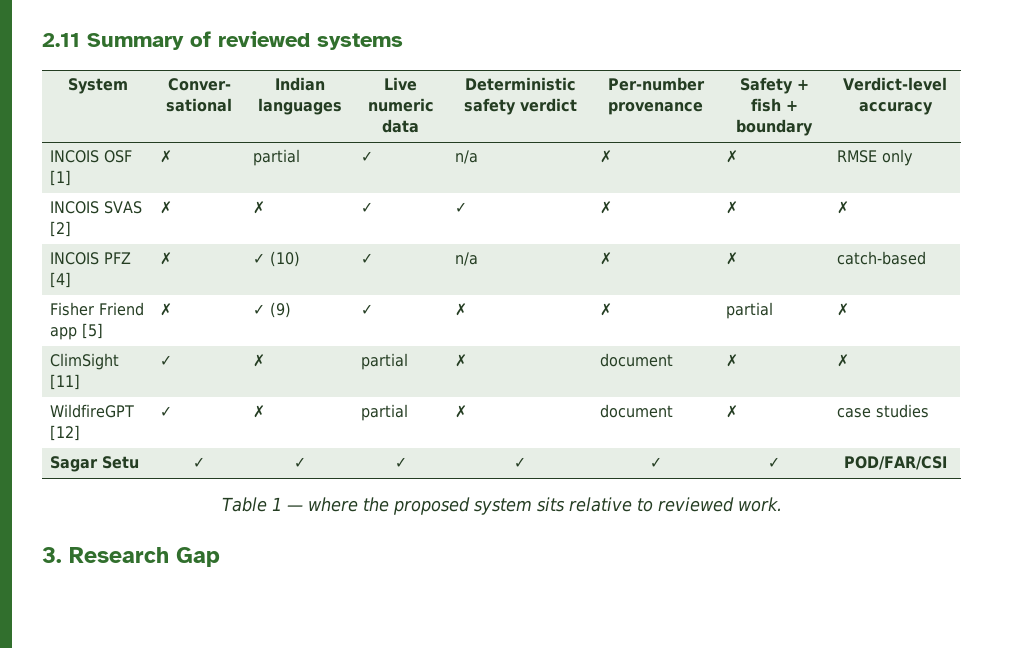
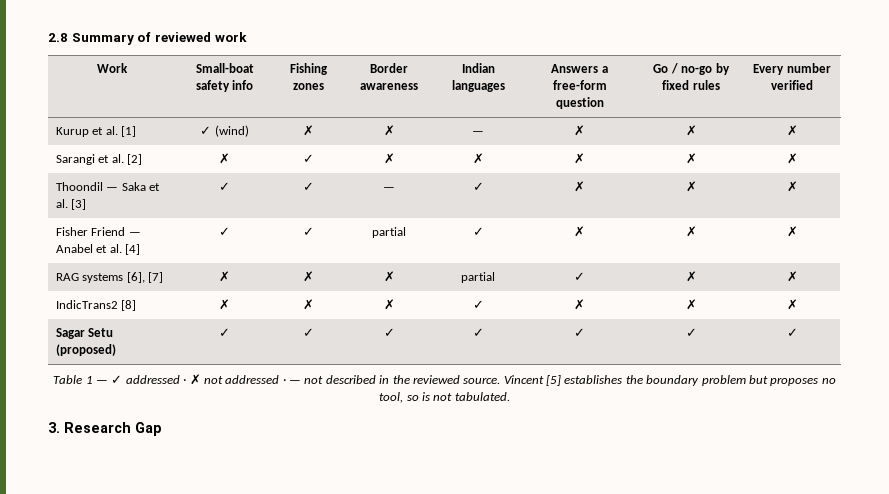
[42,33,80,47] 2.11 -> [48,33,68,42] 2.8
[317,33,403,50] [67,78,128,94] [167,78,231,91] [166,98,232,112] [274,77,325,91] [257,98,342,115] [384,77,417,91] [367,98,434,112] [382,119,419,133] [464,77,576,91] [463,98,577,115] [607,77,705,91] [608,102,703,115] [739,77,809,94] [750,98,798,112] [736,119,813,136] [843,77,948,91] [858,102,933,115] [50,150,133,163] systems // System | Conver- sational | Indian languages | Live numeric data | Deterministic safety verdict | Per-number provenance | Safety + fish + boundary | Verdict-level accuracy // INCOIS OSF -> [214,32,247,42] [96,63,128,73] [195,63,254,73] [195,80,254,92] [290,63,328,75] [293,83,324,90] [370,63,409,73] [360,83,419,90] [461,63,495,73] [451,80,505,92] [551,64,608,73] [552,80,607,90] [555,97,604,109] [653,63,730,75] [662,80,720,90] [753,63,831,75] [771,80,813,90] [55,126,118,137] work // Work | Small-boat safety info | Fishing zones | Border awareness | Indian languages | Answers a free-form question | Go / no-go by fixed rules | Every number verified // Kurup et al.
[160,150,173,163] [253,149,301,166] [361,151,374,162] [455,150,479,164] [600,150,613,163] [726,150,739,163] [837,149,914,166] [50,201,143,214] [50,221,72,237] [160,201,173,214] [253,201,266,214] [361,202,374,213] [455,202,468,213] [600,201,613,214] [726,201,739,214] [837,201,850,214] [50,252,132,265] [50,272,72,288] [160,252,173,265] [253,251,301,267] [361,253,374,264] [455,252,479,266] [600,252,613,265] [726,252,739,265] [837,251,927,265] [50,302,145,316] [50,323,104,340] [160,303,173,316] [253,302,292,318] [361,304,374,315] [455,303,468,316] [600,303,613,316] [726,302,774,319] [837,303,850,316] [50,353,120,370] [50,374,81,390] [160,355,173,366] [253,354,266,367] [361,353,409,370] [455,354,468,367] [600,353,674,367] [726,354,739,367] [837,354,850,367] [50,404,135,418] [50,425,81,441] [160,406,173,417] [253,405,266,418] [361,404,409,421] [455,405,468,418] [600,404,674,418] [726,405,739,418] [837,404,930,418] | ✗ | partial | ✓ | n/a | ✗ | ✗ | RMSE only // INCOIS SVAS [2] | ✗ | ✗ | ✓ | ✓ | ✗ | ✗ | ✗ // INCOIS PFZ [4] | ✗ | ✓ (10) | ✓ | n/a | ✗ | ✗ | catch-based // Fisher Friend app [5] | ✗ | ✓ (9) | ✓ | ✗ | ✗ | partial | ✗ // ClimSight [11] | ✓ | ✗ | partial | ✗ | document | ✗ | ✗ // WildfireGPT [12] | ✓ | ✗ | partial | ✗ | document | ✗ | case studies -> [200,125,249,137] [303,125,314,136] [383,125,395,136] [472,131,485,135] [574,125,585,136] [685,125,697,136] [786,125,798,136] [55,154,142,165] [219,153,230,164] [303,154,314,163] [383,153,395,164] [472,153,484,164] [574,153,585,164] [685,153,697,164] [786,153,798,164] [55,182,160,191] [55,199,87,210] [219,182,230,191] [303,182,314,191] [383,187,396,191] [472,182,484,191] [574,181,585,192] [685,181,697,192] [786,181,798,192] [55,227,141,236] [55,244,140,255] [219,227,230,236] [303,227,314,236] [372,227,407,238] [472,227,484,236] [574,226,585,237] [685,226,697,237] [786,226,798,237] [55,272,163,283] [219,271,230,282] [303,271,314,282] [383,271,395,282] [461,272,496,283] [574,272,585,281] [685,271,697,282] [786,271,798,282] [55,300,137,311] [219,299,230,310] [303,299,314,310] [383,299,395,310] [472,300,484,309] [574,299,585,310] [685,299,697,310] [786,299,798,310] | ✓ (wind) | ✗ | ✗ | — | ✗ | ✗ | ✗ // Sarangi et al. [2] | ✗ | ✓ | ✗ | ✗ | ✗ | ✗ | ✗ // Thoondil — Saka et al. [3] | ✓ | ✓ | — | ✓ | ✗ | ✗ | ✗ // Fisher Friend — Anabel et al. [4] | ✓ | ✓ | partial | ✓ | ✗ | ✗ | ✗ // RAG systems [6], [7] | ✗ | ✗ | ✗ | partial | ✓ | ✗ | ✗ // IndicTrans2 [8] | ✗ | ✗ | ✗ | ✓ | ✗ | ✗ | ✗
(140, 462) none -> [55,344,116,356] (proposed)
[843,456,947,470] POD/FAR/CSI -> [786,328,798,337] ✓
[307,497,782,515] where the proposed system sits relative to reviewed work. -> [111,374,836,386] [379,392,510,403] ✓ addressed · ✗ not addressed · — not described in the reviewed source. Vincent [5] establishes the boundary problem but proposes no tool, so is not tabulated.

